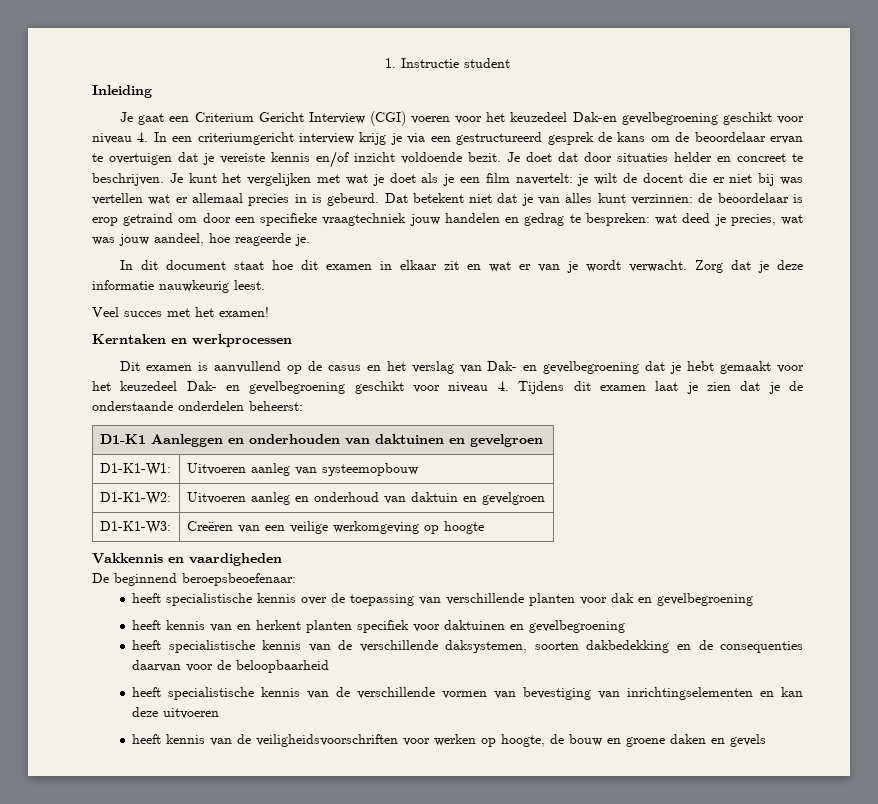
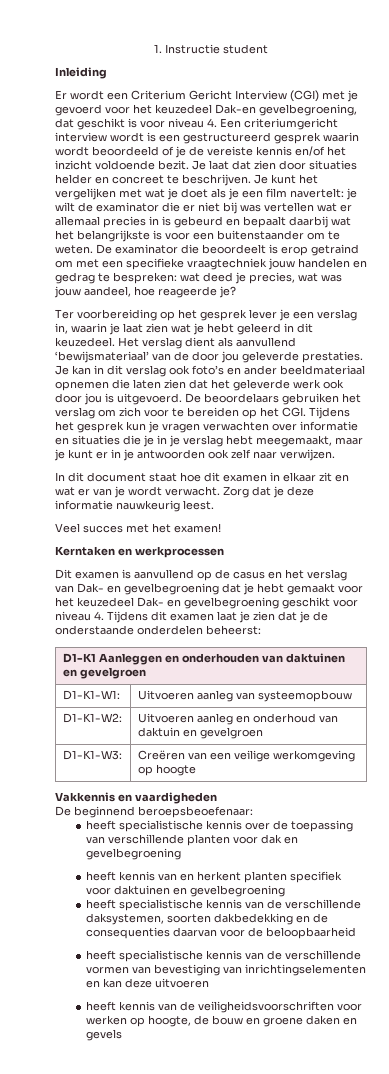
[120,112,165,125] Je gaat -> [55,90,104,100] Er wordt
[411,116,451,124] voeren -> [322,90,358,102] [55,104,102,116] met je gevoerd
[621,112,805,125] [92,132,803,145] [92,152,214,165] gevelbegroening geschikt voor niveau 4. In een criteriumgericht interview krijg je via een gestructureerd gesprek de kans om de beoordelaar ervan te overtuigen dat je -> [259,104,357,116] [55,118,338,130] [55,132,359,144] [55,146,204,158] gevelbegroening, dat geschikt is voor niveau 4. Een criteriumgericht interview wordt is een gestructureerd gesprek waarin wordt beoordeeld of je de
(349, 159) none -> [327,146,346,156] het
[526,152,578,162] doet dat -> [209,160,276,170] laat dat zien
[642,173,683,183] docent -> [96,202,159,212] examinator
[327,193,789,206] gebeurd. Dat betekent niet dat je van alles kunt verzinnen: de beoordelaar -> [174,216,351,228] [55,230,340,242] [55,244,266,254] gebeurd en bepaalt daarbij wat het belangrijkste is voor een buitenstaander om te weten. De examinator die beoordeelt
[202,213,231,223] door -> [76,259,99,268] met
[295,234,310,246] je. -> [219,286,236,298] [55,309,357,321] [55,323,313,335] [55,337,296,349] [55,351,363,363] [55,365,365,377] [55,379,344,391] [55,393,361,405] [55,407,350,419] [55,421,358,433] [55,435,363,447] [54,449,335,461] je? // Ter voorbereiding op het gesprek lever je een verslag in, waarin je laat zien wat je hebt geleerd in dit keuzedeel. Het verslag dient als aanvullend ‘bewijsmateriaal’ van de door jou geleverde prestaties. Je kan in dit verslag ook foto’s en ander beeldmateriaal opnemen die laten zien dat het geleverde werk ook door jou is uitgevoerd. De beoordelaars gebruiken het verslag om zich voor te bereiden op het CGI. Tijdens het gesprek kun je vragen verwachten over informatie en situaties die je in je verslag hebt meegemaakt, maar je kunt er in je antwoorden ook zelf naar verwijzen.

